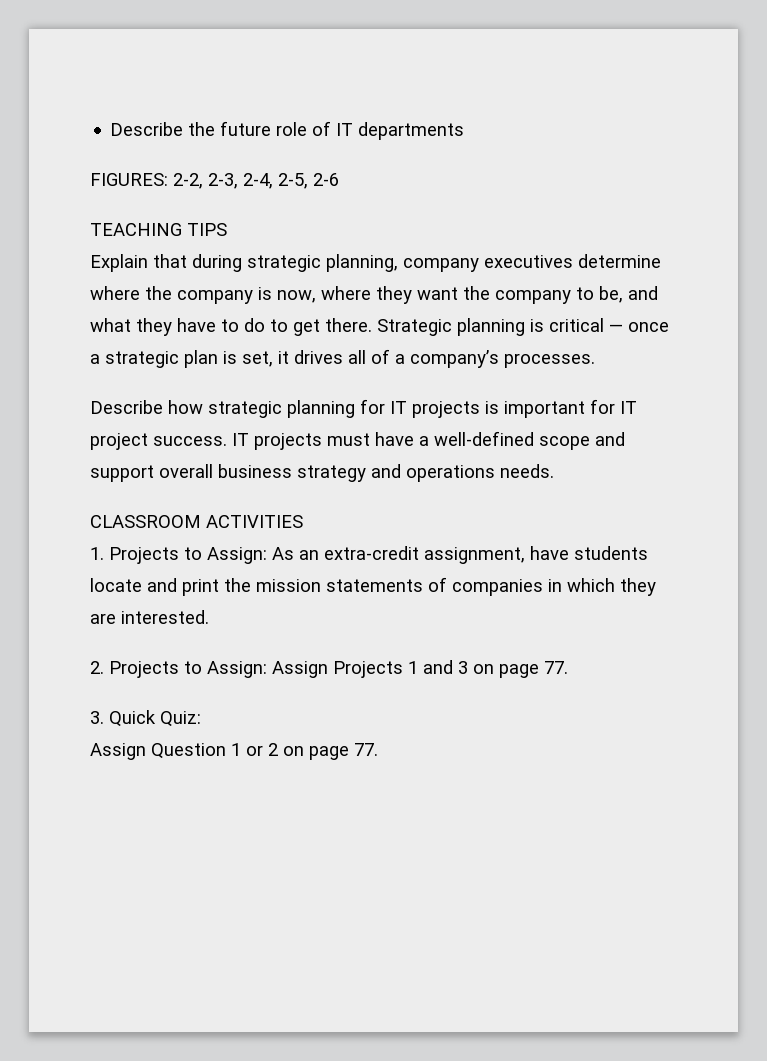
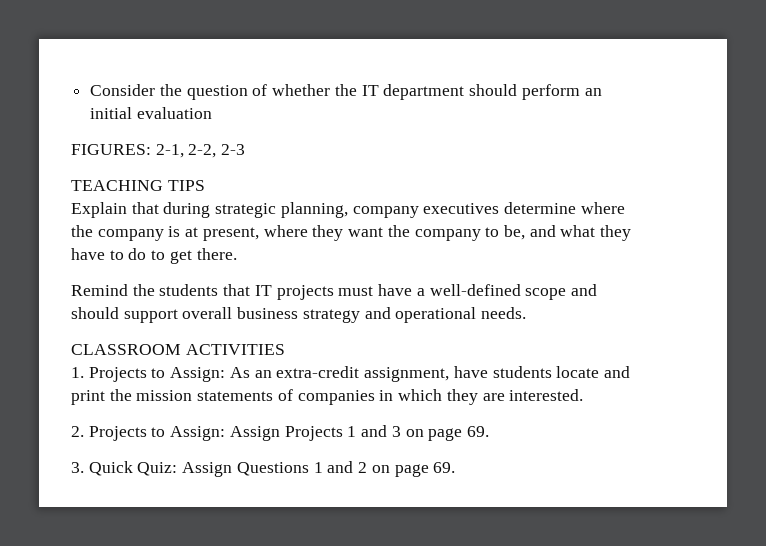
[110,121,465,140] [90,173,339,189] Describe the future role of IT departments // FIGURES: 2-2, 2-3, 2-4, 2-5, 2-6 -> [90,84,602,100] [90,107,212,119] [71,144,246,158] Consider the question of whether the IT department should perform an initial evaluation // FIGURES: 2-1, 2-2, 2-3
[277,290,316,303] now, -> [185,227,259,241] at present,
[377,318,669,336] [90,349,595,368] [90,399,637,418] [90,433,227,450] Strategic planning is critical — once a strategic plan is set, it drives all of a company’s processes. // Describe how strategic planning for IT projects is important for IT project success. -> [71,284,251,296] // Remind the students that
(625, 439) none -> [71,307,119,319] should
[406,465,495,482] operations -> [395,307,477,323] operational
[544,661,568,674] 77. -> [466,426,489,437] 69.
[90,743,263,760] // Assign Question 1 or -> [182,461,354,477] Assign Questions 1 and
[354,743,378,756] 77. -> [433,462,456,473] 69.

